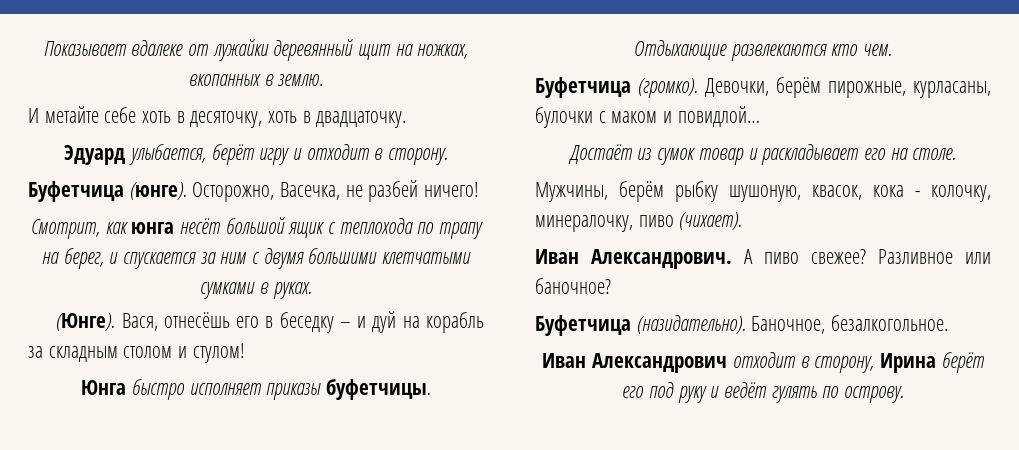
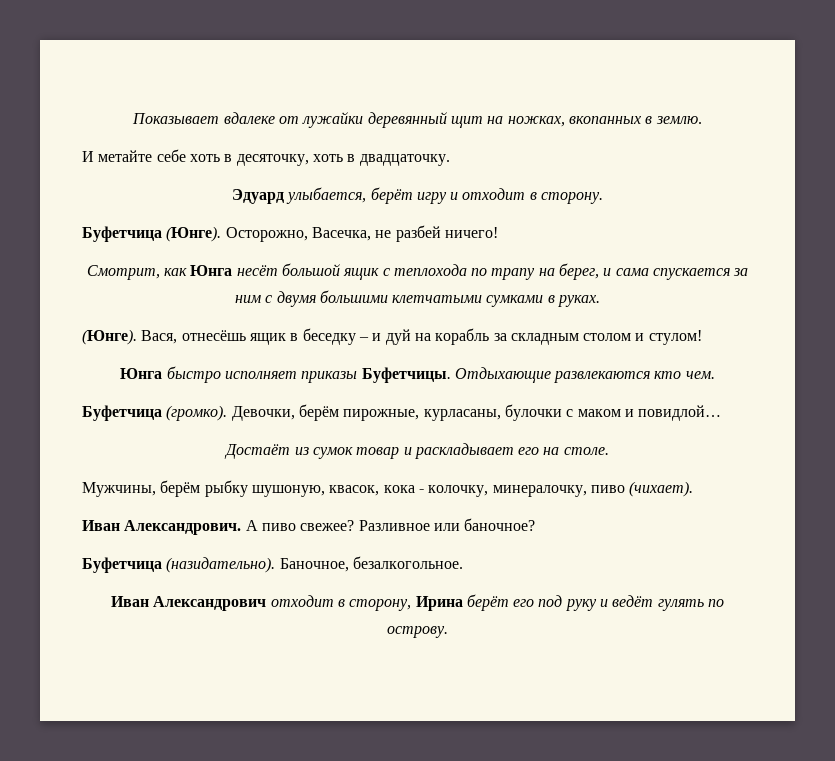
[129,182,187,200] (юнге). -> [166,226,222,242] (Юнге).
[131,222,175,234] юнга -> [190,265,233,276] Юнга
(119, 258) none -> [615,268,649,276] сама
[236,316,260,328] его -> [249,333,286,345] ящик
[325,379,431,400] буфетчицы. // -> [361,367,451,383] Буфетчицы.

